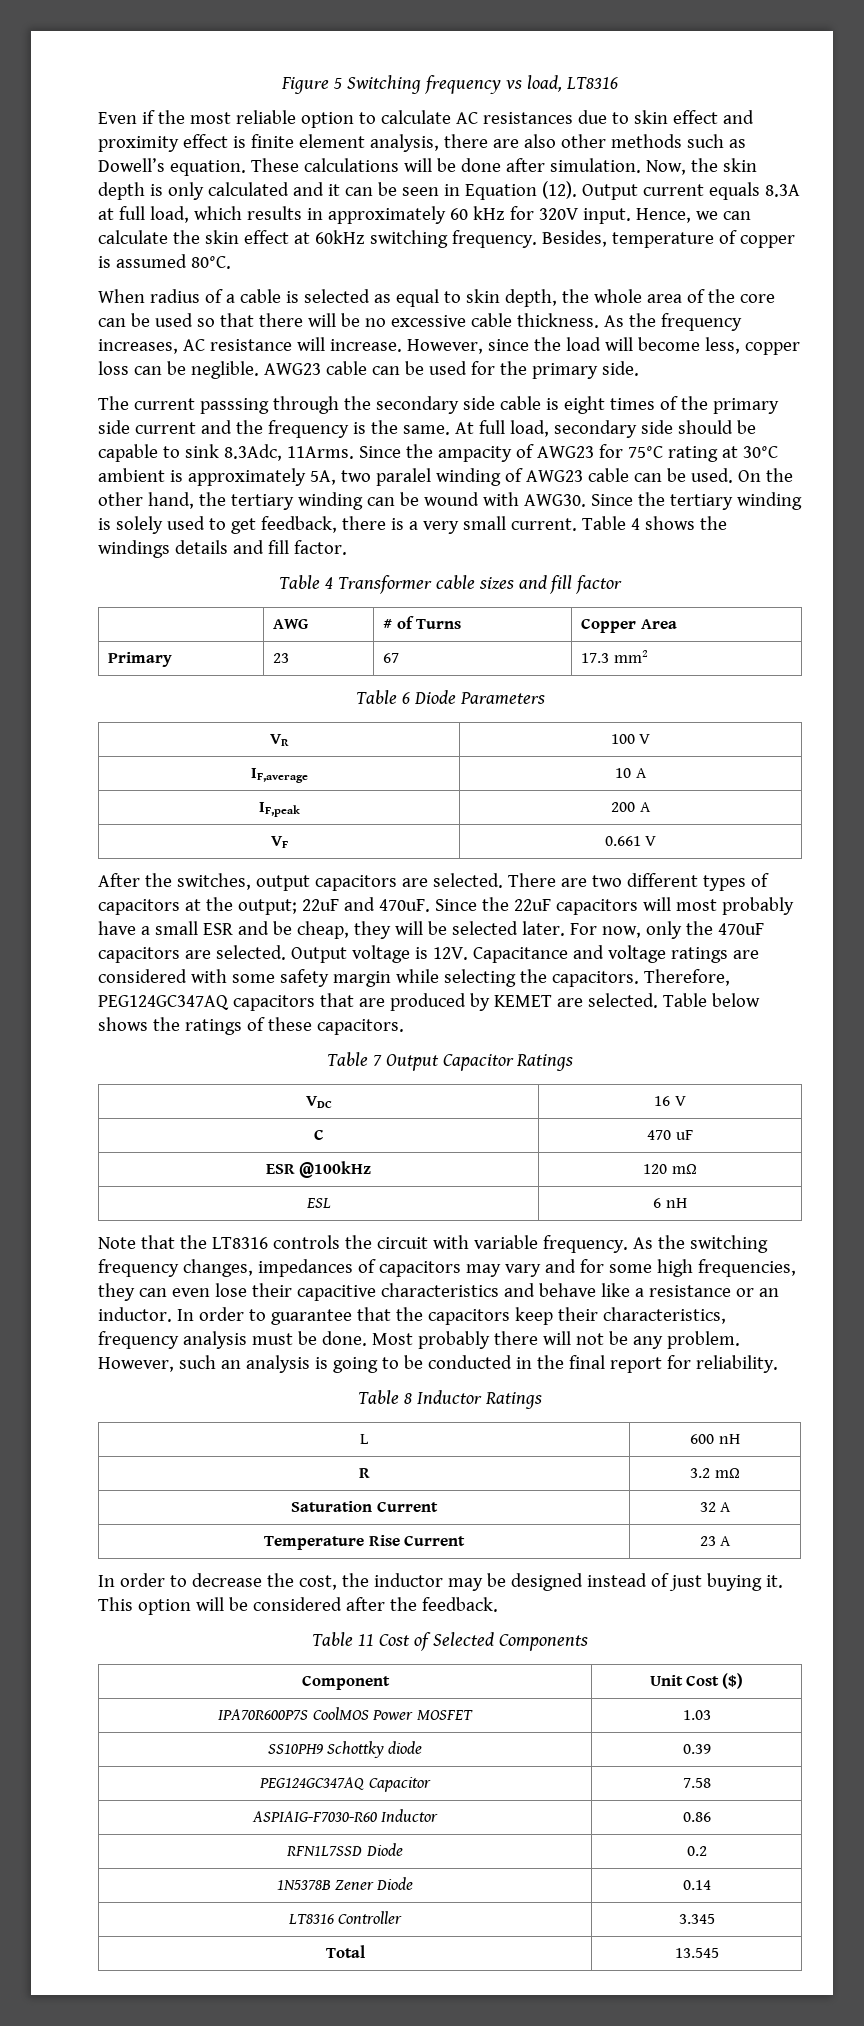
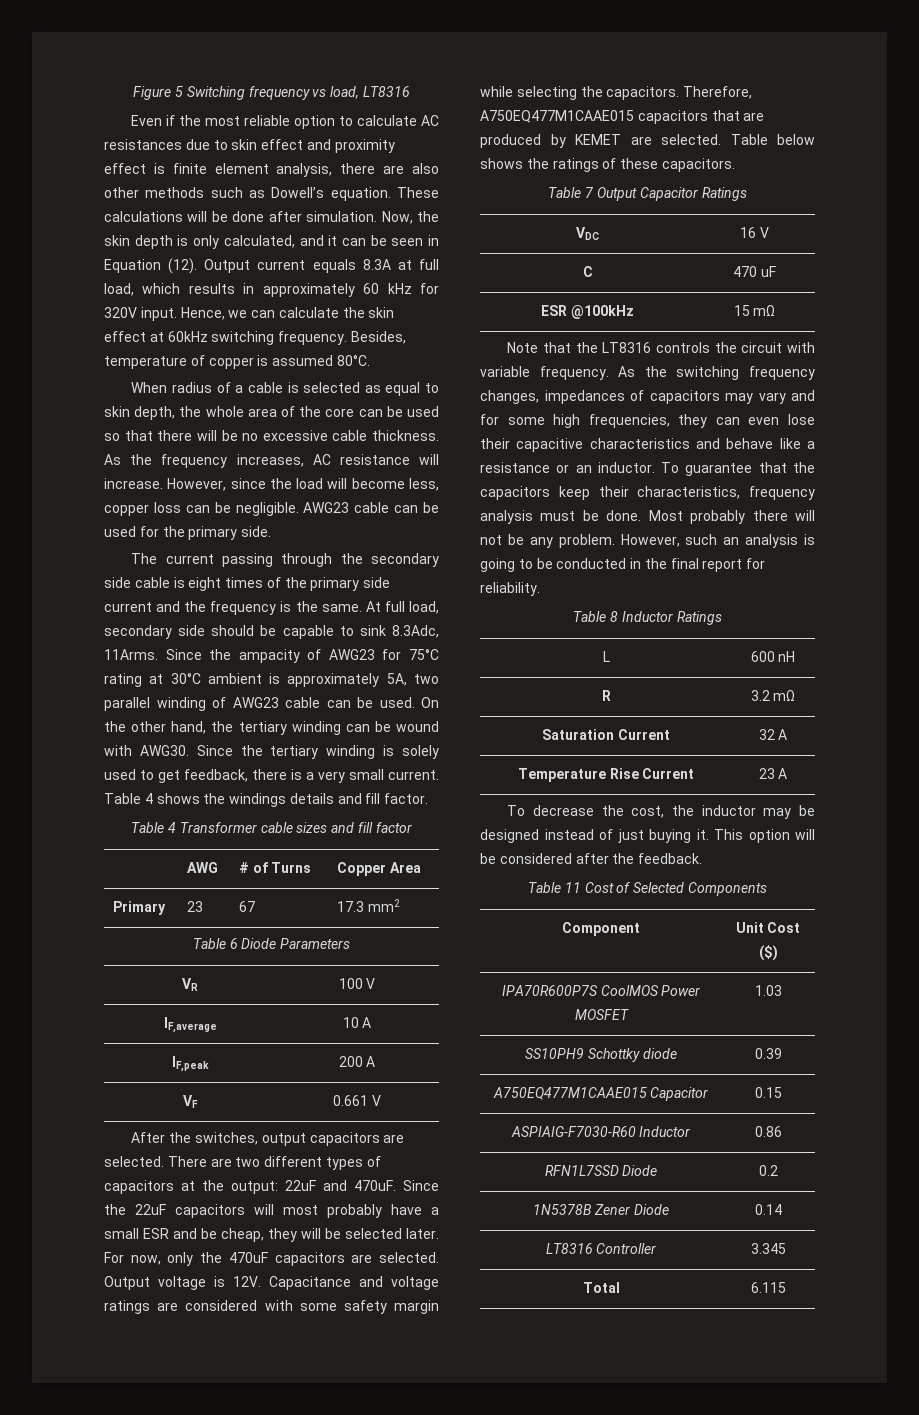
[207,182,289,196] calculated -> [223,235,295,248] calculated,
[190,361,259,379] neglible. -> [235,502,299,516] negligible.
[199,398,269,414] passsing -> [222,553,274,567] passing
[375,468,431,486] paralel -> [104,697,150,711] parallel
[237,899,297,915] output; -> [231,1181,278,1194] output:
[98,995,229,1010] PEG124GC347AQ -> [480,110,634,123] A750EQ477M1CAAE015
[643,1164,697,1174] [305,1198,331,1208] [653,1198,687,1208] 120 mΩ // ESL | 6 nH -> [733,305,776,316] 15 mΩ
[176,1307,266,1321] In order to -> [661,462,680,473] To
[98,1573,187,1587] In order to -> [507,805,526,816] To
[259,1777,365,1790] PEG124GC347AQ -> [492,1087,647,1100] A750EQ477M1CAAE015
[682,1778,711,1788] 7.58 -> [754,1087,782,1098] 0.15
[674,1948,719,1958] 13.545 -> [750,1282,786,1293] 6.115

